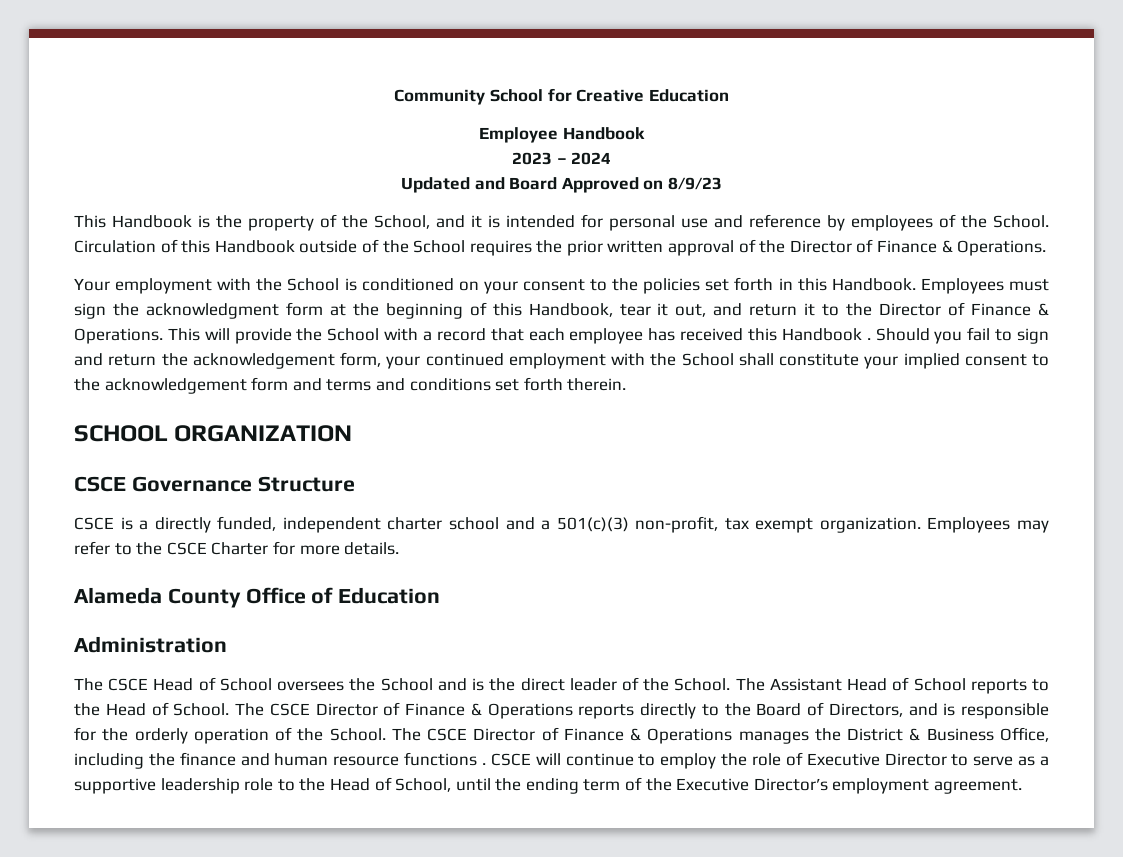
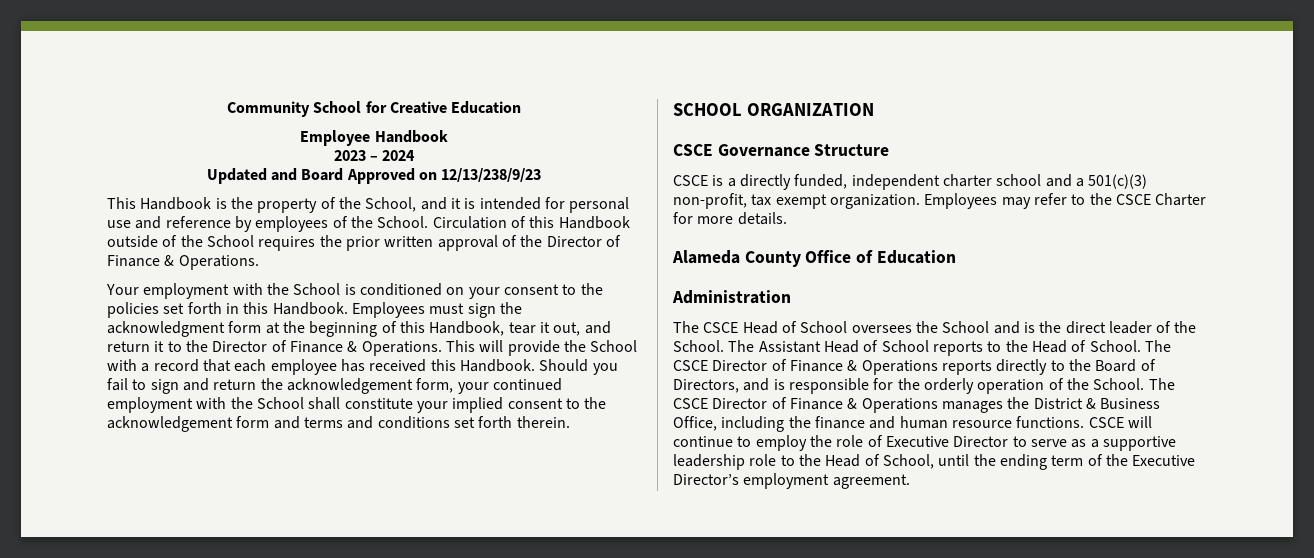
[667,177,722,190] 8/9/23 -> [441,168,542,182] 12/13/238/9/23
[781,328,871,341] Handbook . -> [459,359,535,372] Handbook.
[404,752,486,766] functions . -> [1016,416,1085,428] functions.

